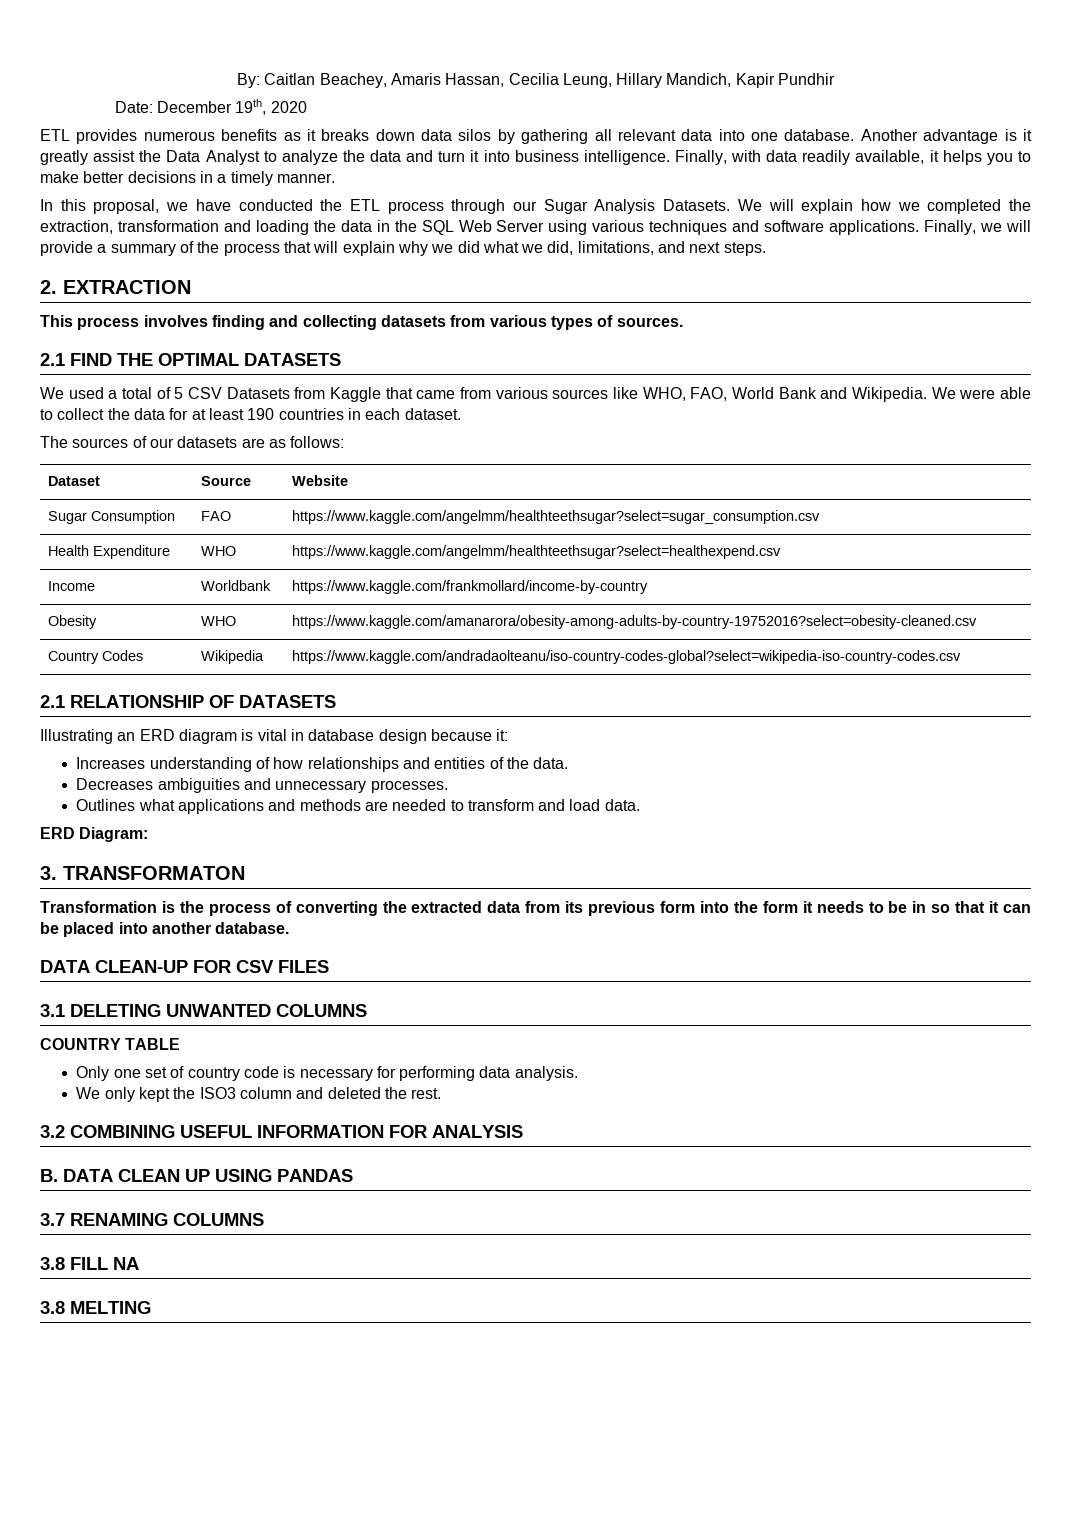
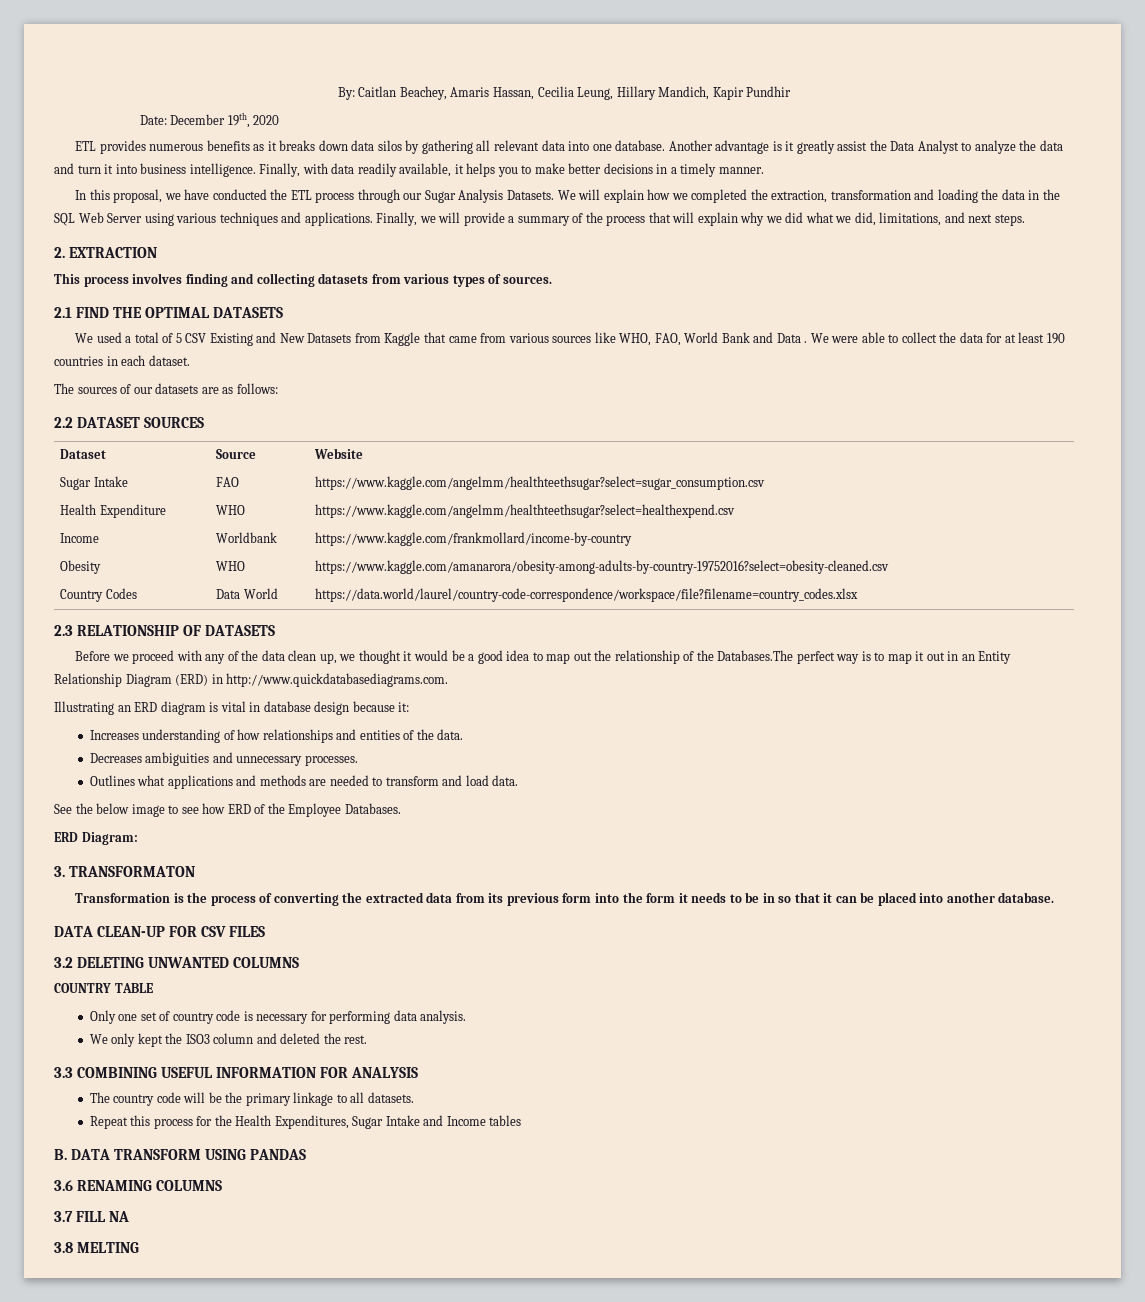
[764,220,825,232] software -> (302, 217) none
(222, 393) none -> [209,332,305,346] Existing and New
[851,387,927,402] Wikipedia. -> [776,333,808,343] Data .
(345, 442) none -> [54,417,204,428] // 2.2 DATASET SOURCES
[90,510,175,524] Consumption -> [93,476,128,487] Intake
[200,650,264,664] [291,650,961,664] [40,695,65,708] Wikipedia | https://www.kaggle.com/andradaolteanu/iso-country-codes-global?select=wikipedia-iso-country-codes.csv // 2.1 -> [216,588,278,599] [315,588,859,602] [54,625,73,636] Data World | https://data.world/laurel/country-code-correspondence/workspace/file?filename=country_codes.xlsx // 2.3
(336, 701) none -> [75,650,1012,664] [54,673,449,687] // Before we proceed with any of the data clean up, we thought it would be a good idea to map out the relationship of the Databases.The perfect way is to map it out in an Entity Relationship Diagram (ERD) in http://www.quickdatabasediagrams.com.
(640, 805) none -> [54,803,401,817] // See the below image to see how ERD of the Employee Databases.
[40,1004,65,1017] 3.1 -> [54,957,73,968] 3.2
[40,1125,65,1138] 3.2 -> [54,1067,73,1078] 3.3
(523, 1131) none -> [89,1092,414,1106] [89,1115,522,1129] // The country code will be the primary linkage to all datasets. // Repeat this process for the Health Expenditures, Sugar Intake and Income tables
[118,1169,210,1182] CLEAN UP -> [113,1149,201,1160] TRANSFORM
[40,1213,65,1226] 3.7 -> [54,1180,73,1191] 3.6
[40,1257,65,1270] 3.8 -> [54,1211,73,1222] 3.7

